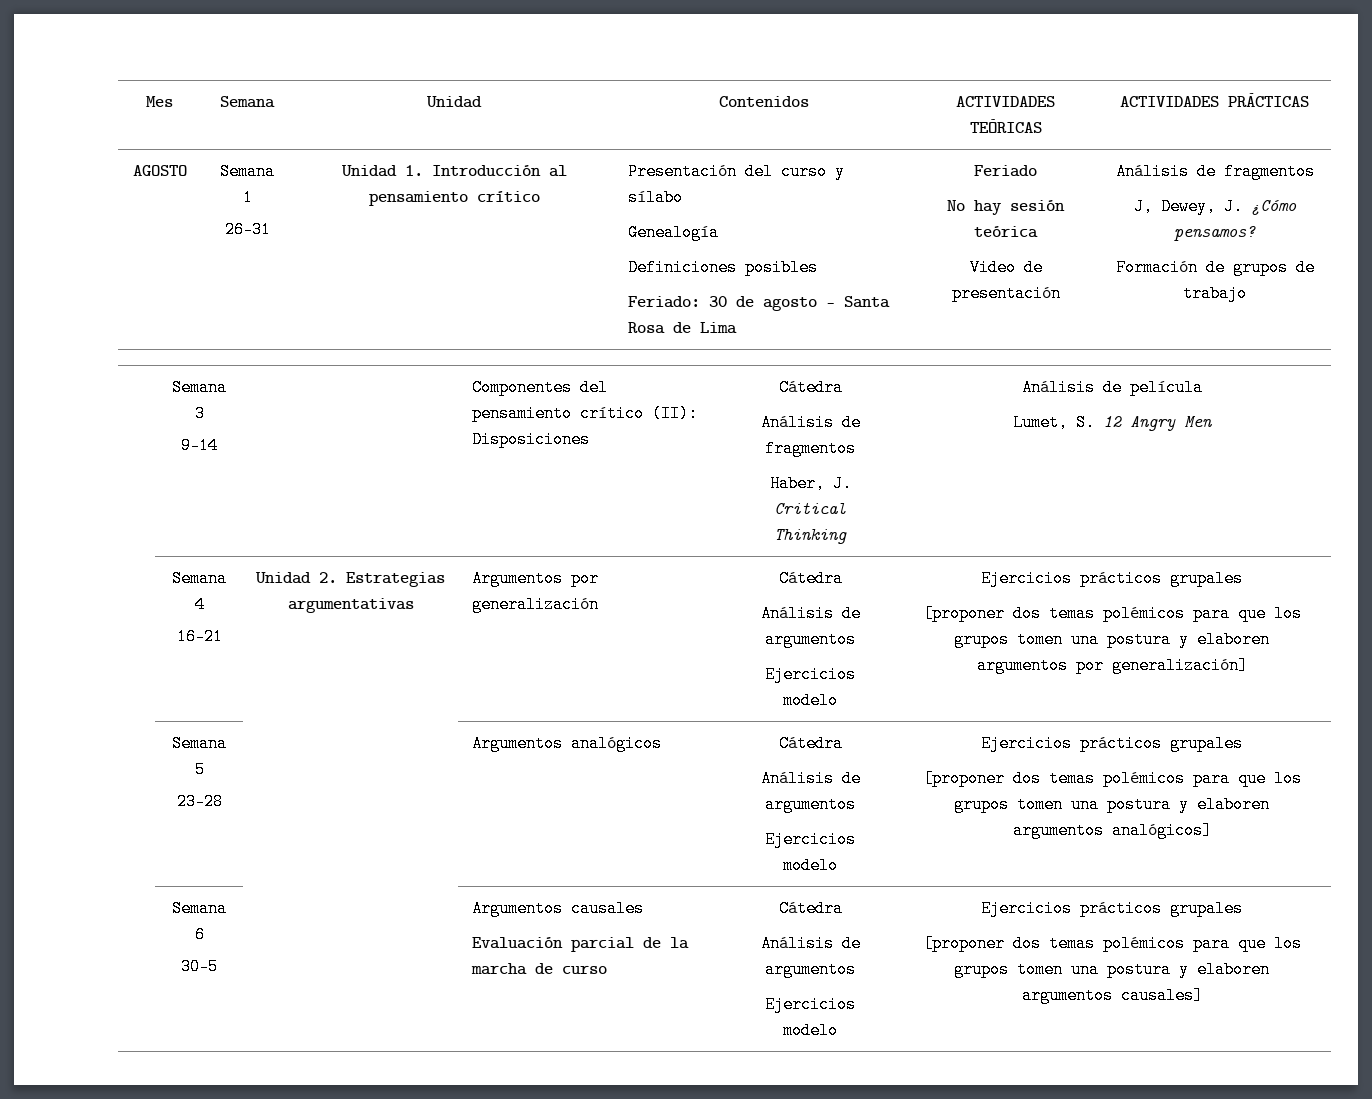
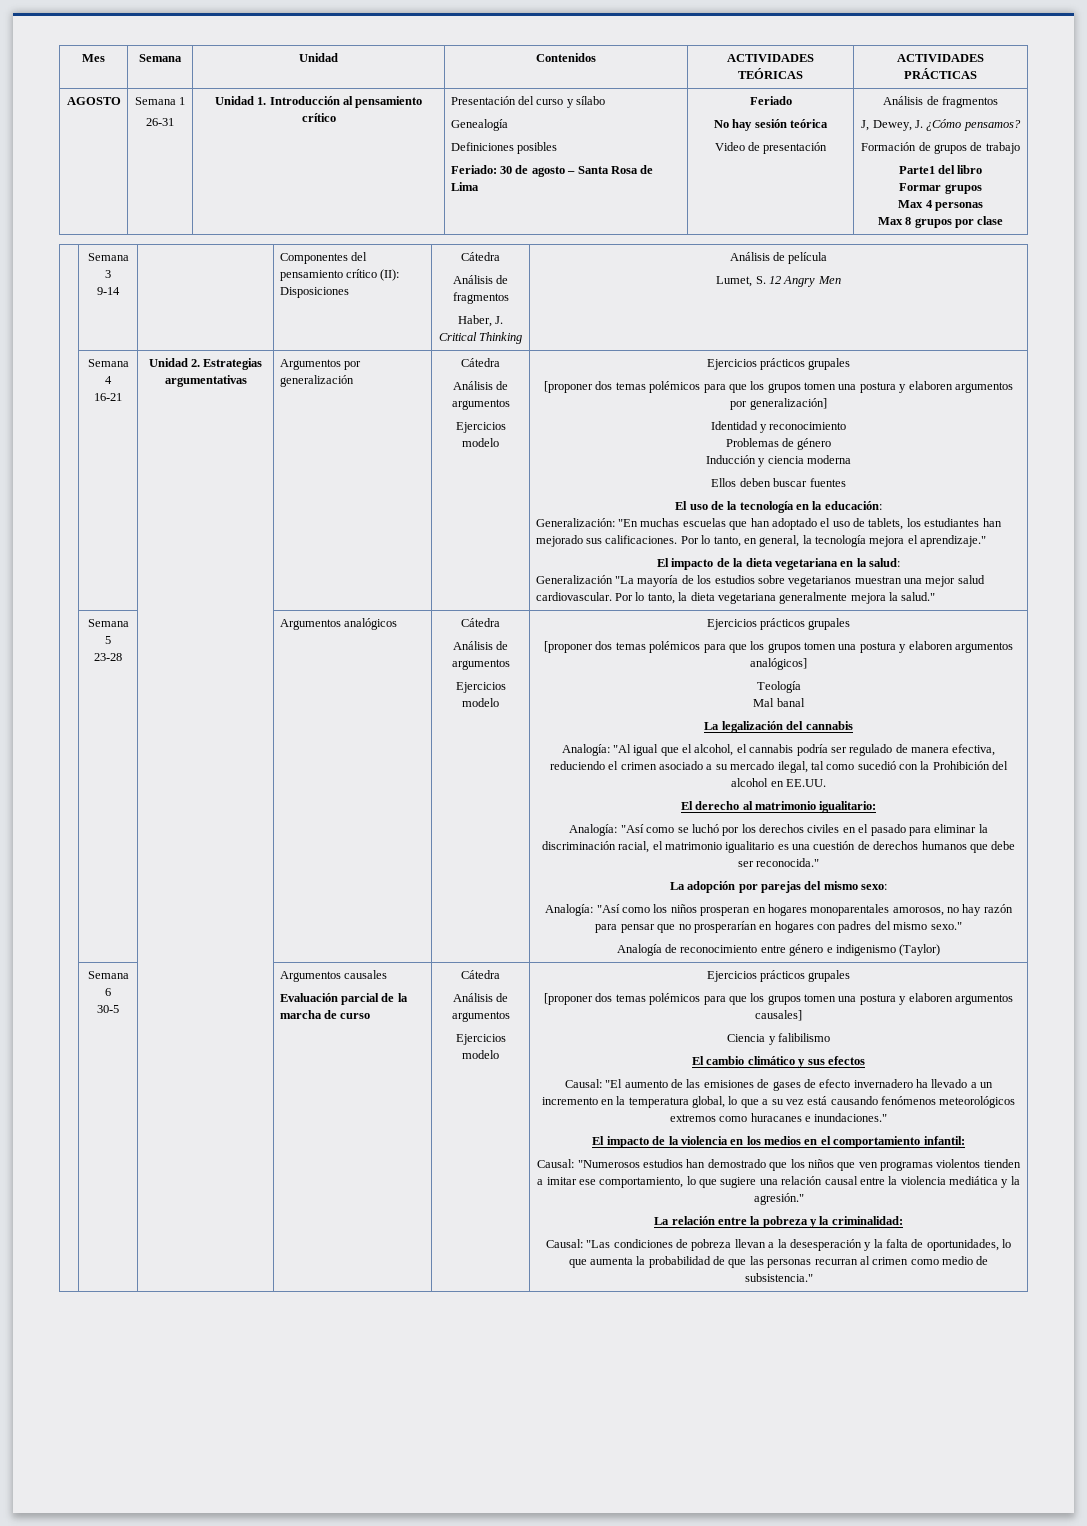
(1247, 293) none -> [898,165,983,174] [899,183,982,194] [898,200,983,211] [877,216,1004,228] // Parte1 del libro // Formar grupos // Max 4 personas // Max 8 grupos por clase
(1248, 665) none -> [710,421,847,433] [725,438,832,450] [705,455,852,467] [711,478,846,487] [675,501,882,513] [535,518,1002,530] [535,535,987,547] [657,558,900,570] [535,575,985,587] [535,592,936,604] // Identidad y reconocimiento // Problemas de género // Inducción y ciencia moderna // Ellos deben buscar fuentes // El uso de la tecnología en la educación: // Generalización: "En muchas escuelas que han adoptado el uso de tablets, los estudiantes han mejorado sus calificaciones. Por lo tanto, en general, la tecnología mejora el aprendizaje." // El impacto de la dieta vegetariana en la salud: // Generalización "La mayoría de los estudios sobre vegetarianos muestran una mejor salud cardiovascular. Por lo tanto, la dieta vegetariana generalmente mejora la salud."
(1212, 830) none -> [756,681,801,693] [753,698,805,707] [704,721,853,733] [561,744,996,756] [549,761,1009,773] [731,778,826,787] [680,801,877,813] [569,824,988,836] [541,841,1016,853] [737,858,820,867] [669,881,888,893] [545,904,1013,916] [595,921,962,933] [616,944,941,956] // Teología // Mal banal // La legalización del cannabis // Analogía: "Al igual que el alcohol, el cannabis podría ser regulado de manera efectiva, reduciendo el crimen asociado a su mercado ilegal, tal como sucedió con la Prohibición del alcohol en EE.UU. // El derecho al matrimonio igualitario: // Analogía: "Así como se luchó por los derechos civiles en el pasado para eliminar la discriminación racial, el matrimonio igualitario es una cuestión de derechos humanos que debe ser reconocida." // La adopción por parejas del mismo sexo: // Analogía: "Así como los niños prosperan en hogares monoparentales amorosos, no hay razón para pensar que no prosperarían en hogares con padres del mismo sexo." // Analogía de reconocimiento entre género e indigenismo (Taylor)
(1203, 995) none -> [727,1033,830,1045] [692,1056,865,1068] [564,1079,994,1091] [541,1096,1016,1108] [669,1113,888,1122] [592,1136,965,1148] [537,1159,1021,1171] [537,1176,1020,1188] [753,1193,804,1205] [654,1216,903,1228] [545,1239,1012,1251] [568,1256,989,1268] [744,1273,813,1282] // Ciencia y falibilismo // El cambio climático y sus efectos // Causal: "El aumento de las emisiones de gases de efecto invernadero ha llevado a un incremento en la temperatura global, lo que a su vez está causando fenómenos meteorológicos extremos como huracanes e inundaciones." // El impacto de la violencia en los medios en el comportamiento infantil: // Causal: "Numerosos estudios han demostrado que los niños que ven programas violentos tienden a imitar ese comportamiento, lo que sugiere una relación causal entre la violencia mediática y la agresión." // La relación entre la pobreza y la criminalidad: // Causal: "Las condiciones de pobreza llevan a la desesperación y la falta de oportunidades, lo que aumenta la probabilidad de que las personas recurran al crimen como medio de subsistencia."

